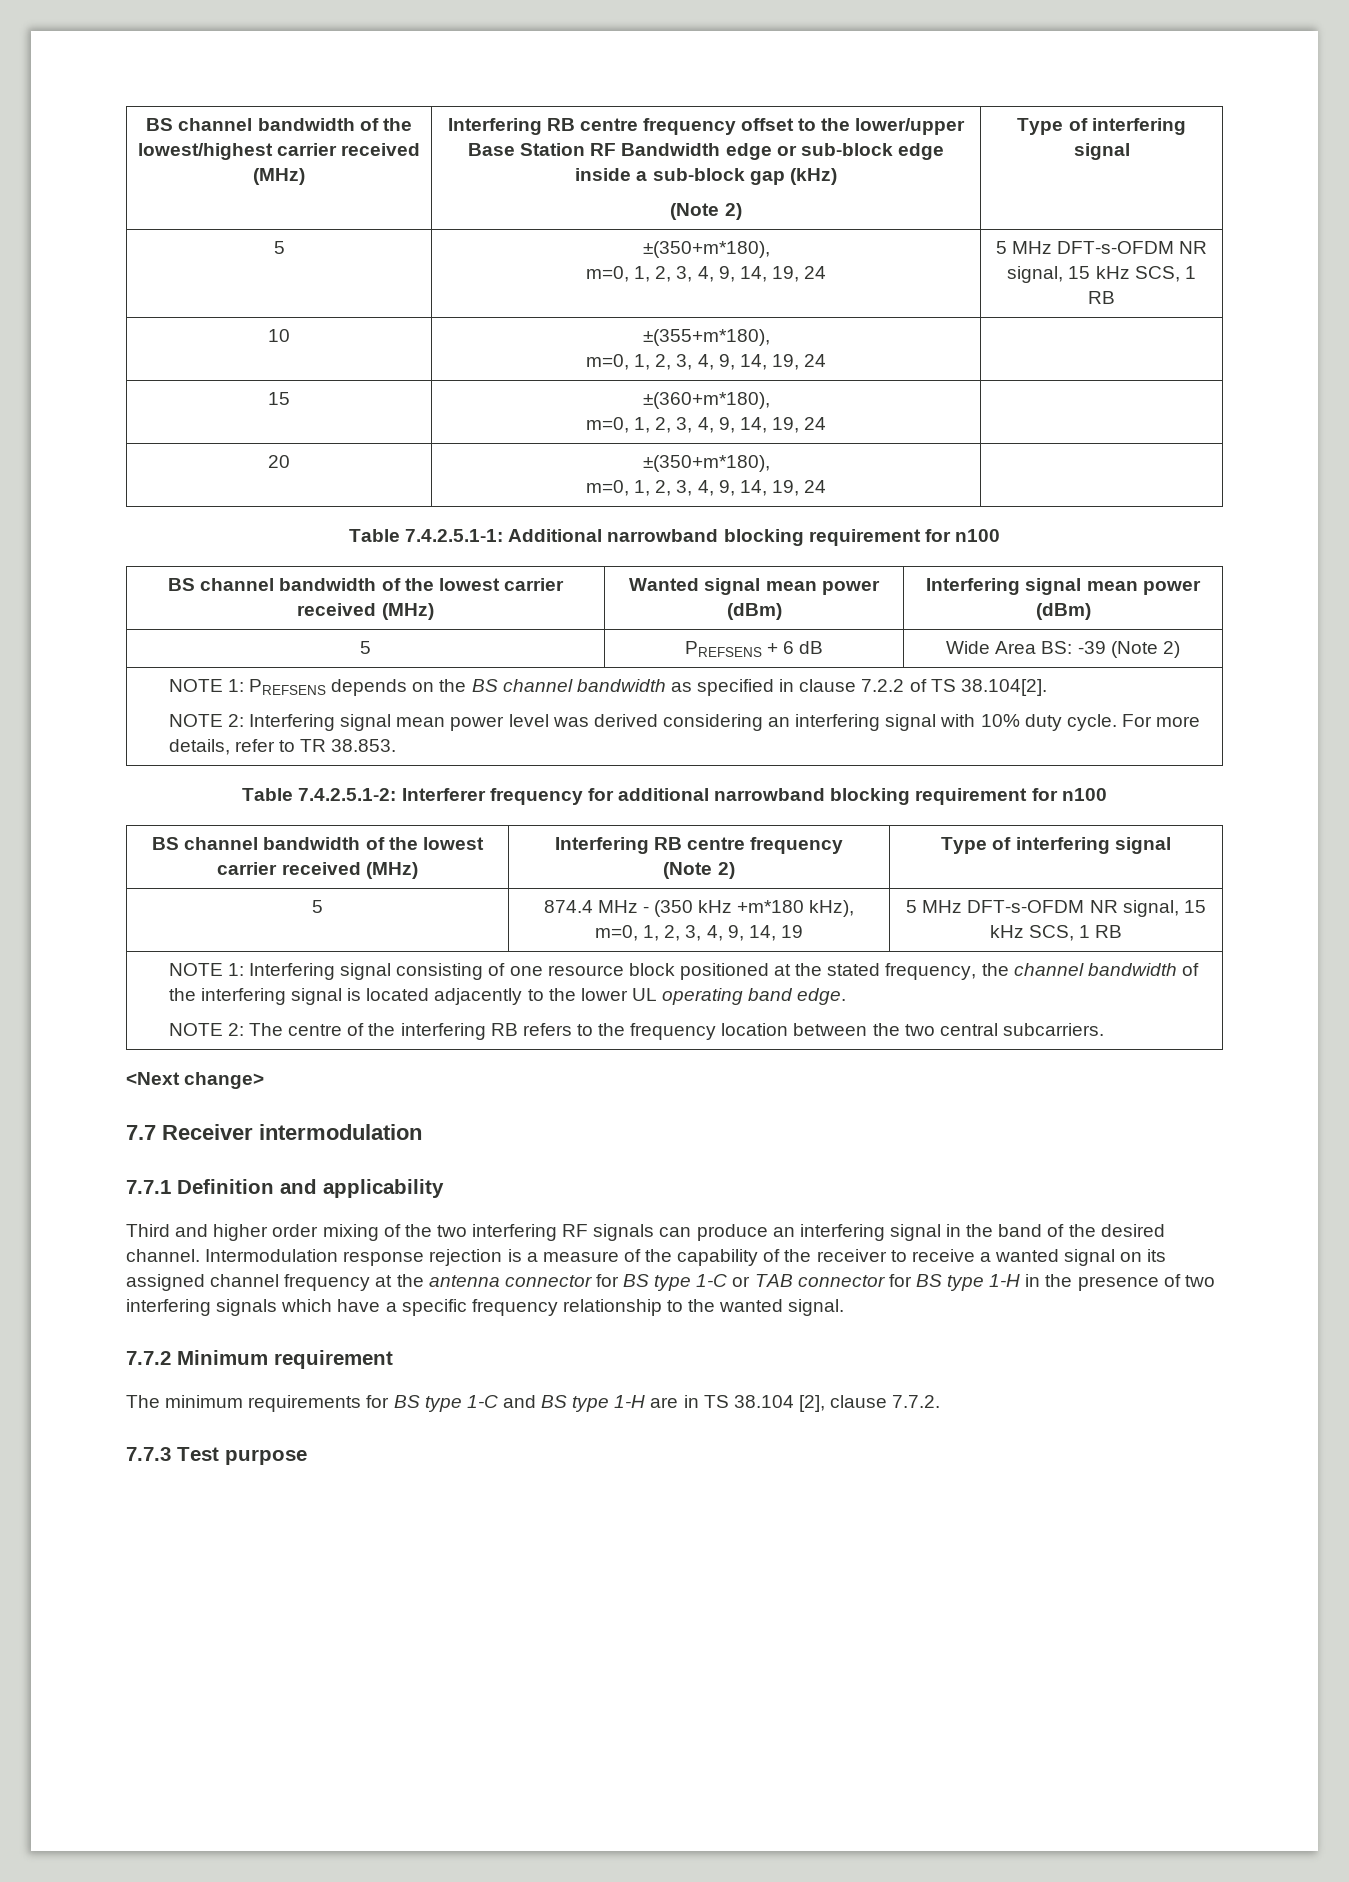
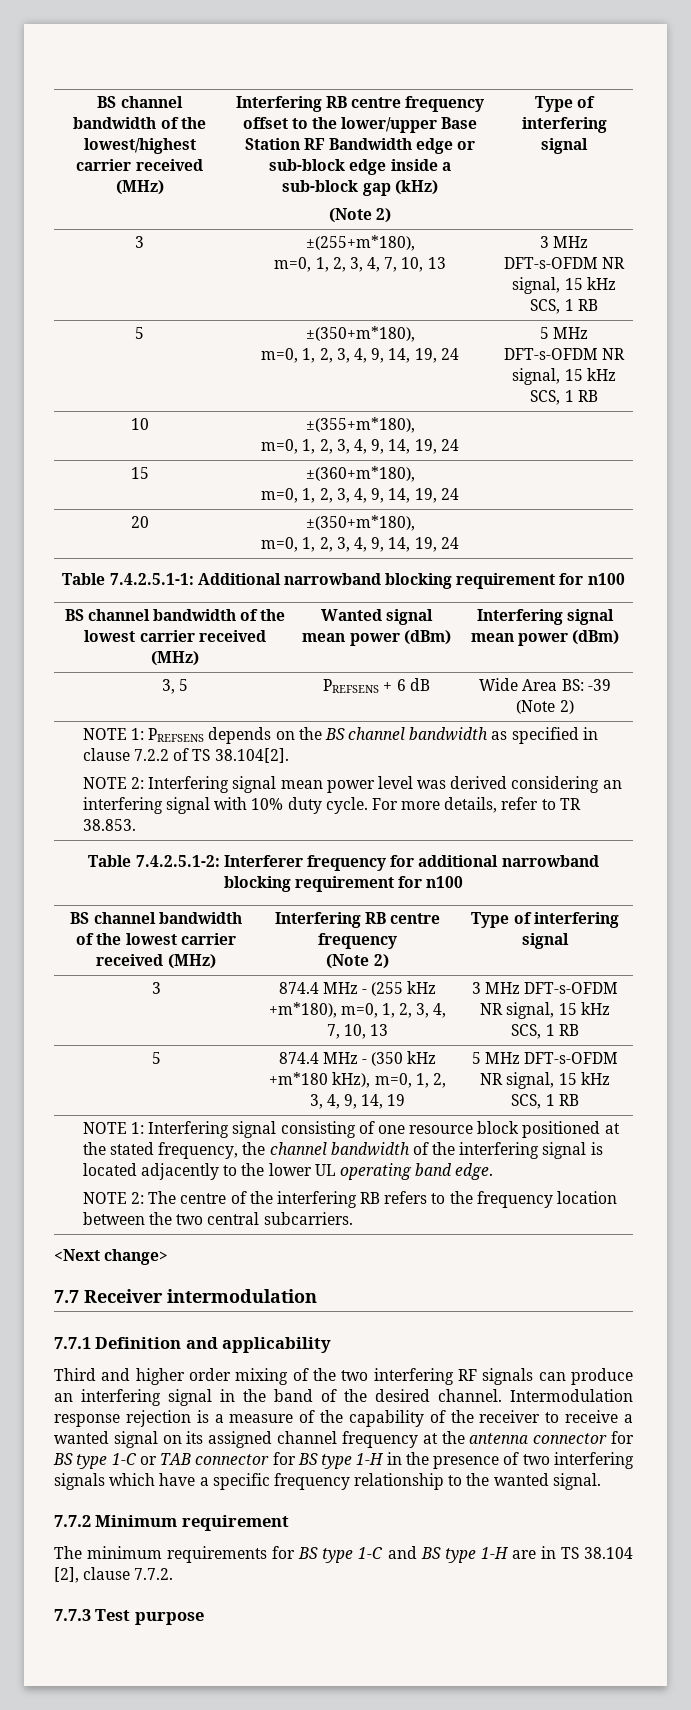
(1130, 151) none -> [135,236,144,248] [305,235,415,251] [274,257,446,272] [539,236,589,248] [503,257,626,269] [512,277,616,294] [530,299,598,314] // 3 | ±(255+m*180), // m=0, 1, 2, 3, 4, 7, 10, 13 | 3 MHz DFT-s-OFDM NR signal, 15 kHz SCS, 1 RB
(1091, 611) none -> [161,679,175,694] 3,
(1171, 845) none -> [151,982,161,994] [278,981,437,996] [268,1002,447,1018] [326,1024,389,1039] [471,982,619,994] [480,1002,610,1019] [511,1024,579,1039] // 3 | 874.4 MHz - (255 kHz +m*180), m=0, 1, 2, 3, 4, 7, 10, 13 | 3 MHz DFT-s-OFDM NR signal, 15 kHz SCS, 1 RB

